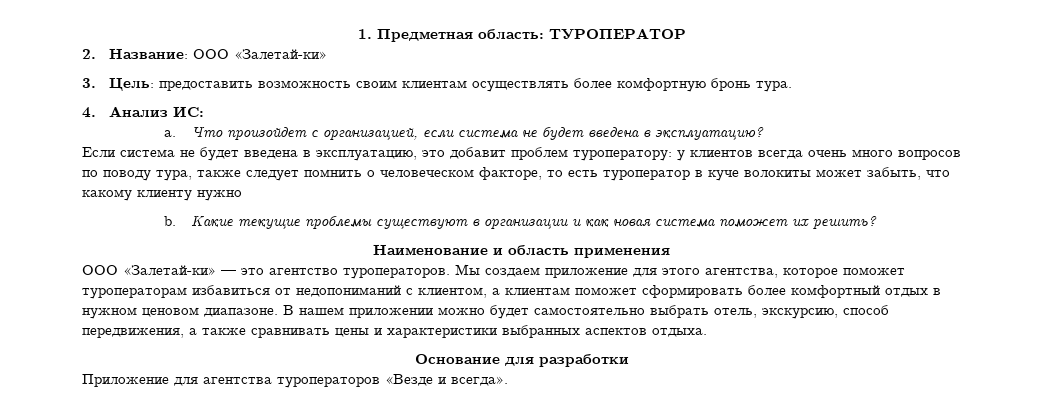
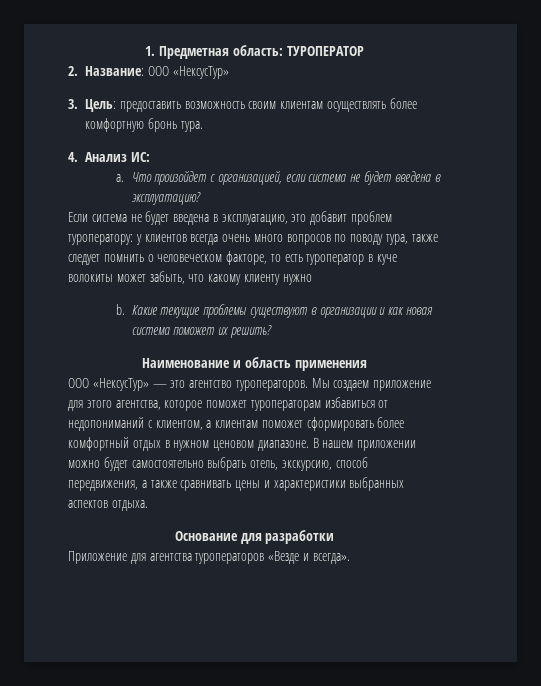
[234,49,328,59] «Залетай-ки» -> [172,66,229,79] «НексусТур»
[123,265,216,275] «Залетай-ки» -> [92,378,149,391] «НексусТур»

